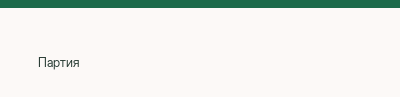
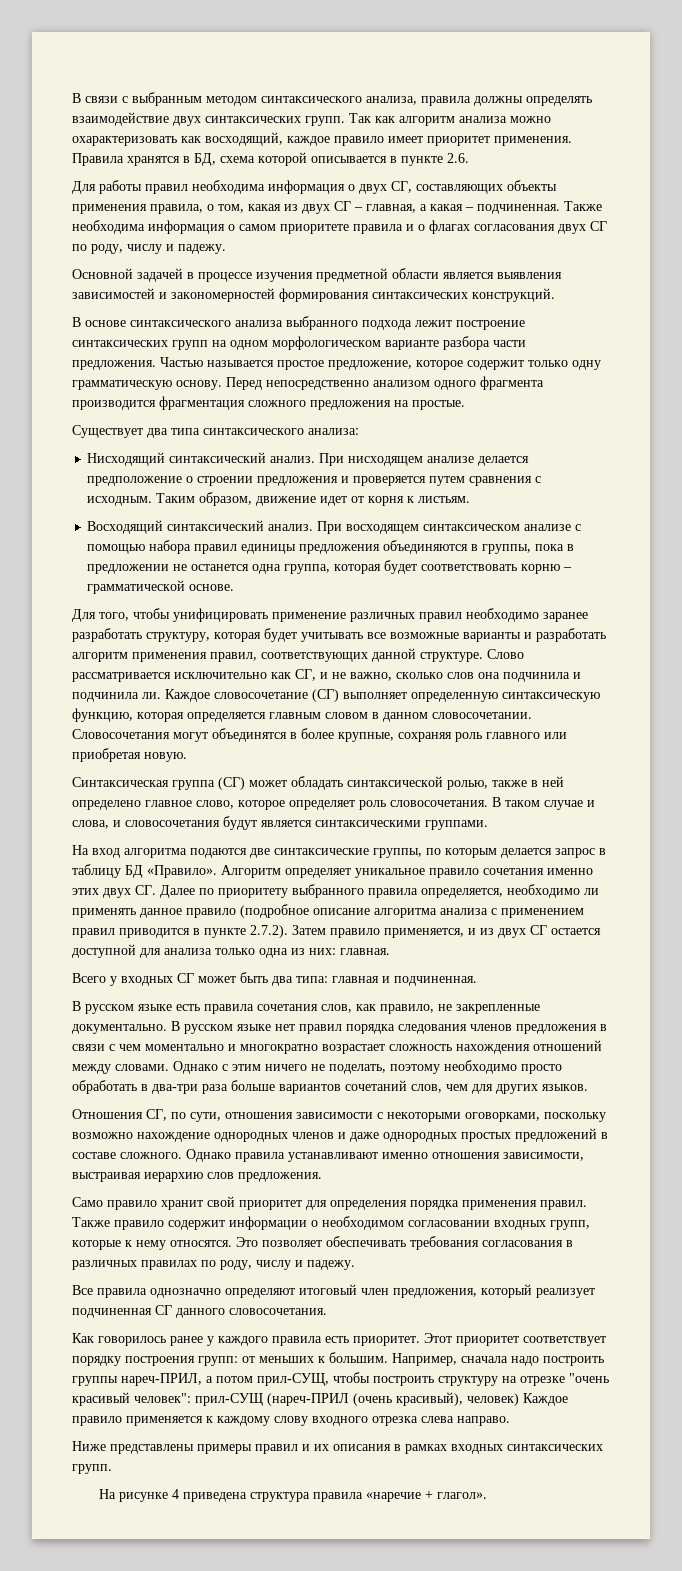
[38,57,80,70] Партия -> [72,92,592,106] [72,112,551,126] [72,132,572,146] [72,152,469,166] [72,180,557,194] [72,201,602,214] [72,220,607,234] [72,244,226,254] [72,268,562,282] [72,288,555,302] [72,316,525,330] [72,336,526,350] [72,357,601,370] [72,376,544,390] [72,396,465,410] [72,425,359,438] [87,452,530,466] [87,476,542,486] [87,492,471,506] [87,520,582,534] [87,540,575,554] [87,560,573,574] [87,580,235,594] [72,608,588,622] [72,628,606,642] [72,648,524,662] [72,669,581,682] [72,689,600,702] [72,708,532,722] [72,728,567,742] [72,748,187,762] [72,776,564,790] [72,797,595,810] [72,816,488,830] [72,845,606,858] [72,864,593,878] [72,884,599,898] [72,904,584,918] [72,925,601,938] [72,944,390,958] [72,972,477,986] [72,1001,540,1014] [72,1021,607,1034] [72,1040,602,1054] [72,1060,562,1074] [72,1080,588,1094] [72,1109,606,1122] [72,1128,608,1142] [72,1149,584,1162] [72,1172,322,1182] [72,1196,587,1210] [72,1216,590,1230] [72,1236,573,1250] [72,1260,355,1270] [72,1284,595,1298] [72,1305,327,1318] [72,1333,606,1346] [72,1352,604,1366] [72,1372,609,1386] [72,1392,568,1406] [72,1416,510,1426] [72,1441,603,1454] [72,1464,112,1474] [98,1489,487,1502] В связи с выбранным методом синтаксического анализа, правила должны определять взаимодействие двух синтаксических групп. Так как алгоритм анализа можно охарактеризовать как восходящий, каждое правило имеет приоритет применения. Правила хранятся в БД, схема которой описывается в пункте 2.6. // Для работы правил необходима информация о двух СГ, составляющих объекты применения правила, о том, какая из двух СГ – главная, а какая – подчиненная. Также необходима информация о самом приоритете правила и о флагах согласования двух СГ по роду, числу и падежу. // Основной задачей в процессе изучения предметной области является выявления зависимостей и закономерностей формирования синтаксических конструкций. // В основе синтаксического анализа выбранного подхода лежит построение синтаксических групп на одном морфологическом варианте разбора части предложения. Частью называется простое предложение, которое содержит только одну грамматическую основу. Перед непосредственно анализом одного фрагмента производится фрагментация сложного предложения на простые. // Существует два типа синтаксического анализа: // Нисходящий синтаксический анализ. При нисходящем анализе делается предположение о строении предложения и проверяется путем сравнения с исходным. Таким образом, движение идет от корня к листьям. // Восходящий синтаксический анализ. При восходящем синтаксическом анализе с помощью набора правил единицы предложения объединяются в группы, пока в предложении не останется одна группа, которая будет соответствовать корню – грамматической основе. // Для того, чтобы унифицировать применение различных правил необходимо заранее разработать структуру, которая будет учитывать все возможные варианты и разработать алгоритм применения правил, соответствующих данной структуре. Слово рассматривается исключительно как СГ, и не важно, сколько слов она подчинила и подчинила ли. Каждое словосочетание (СГ) выполняет определенную синтаксическую функцию, которая определяется главным словом в данном словосочетании. Словосочетания могут объединятся в более крупные, сохраняя роль главного или приобретая новую. // Синтаксическая группа (СГ) может обладать синтаксической ролью, также в ней определено главное слово, которое определяет роль словосочетания. В таком случае и слова, и словосочетания будут является синтаксическими группами. // На вход алгоритма подаются две синтаксические группы, по которым делается запрос в таблицу БД «Правило». Алгоритм определяет уникальное правило сочетания именно этих двух СГ. Далее по приоритету выбранного правила определяется, необходимо ли применять данное правило (подробное описание алгоритма анализа с применением правил приводится в пункте 2.7.2). Затем правило применяется, и из двух СГ остается доступной для анализа только одна из них: главная. // Всего у входных СГ может быть два типа: главная и подчиненная. // В русском языке есть правила сочетания слов, как правило, не закрепленные документально. В русском языке нет правил порядка следования членов предложения в связи с чем моментально и многократно возрастает сложность нахождения отношений между словами. Однако с этим ничего не поделать, поэтому необходимо просто обработать в два-три раза больше вариантов сочетаний слов, чем для других языков. // Отношения СГ, по сути, отношения зависимости с некоторыми оговорками, поскольку возможно нахождение однородных членов и даже однородных простых предложений в составе сложного. Однако правила устанавливают именно отношения зависимости, выстраивая иерархию слов предложения. // Само правило хранит свой приоритет для определения порядка применения правил. Также правило содержит информации о необходимом согласовании входных групп, которые к нему относятся. Это позволяет обеспечивать требования согласования в различных правилах по роду, числу и падежу. // Все правила однозначно определяют итоговый член предложения, который реализует подчиненная СГ данного словосочетания. // Как говорилось ранее у каждого правила есть приоритет. Этот приоритет соответствует порядку построения групп: от меньших к большим. Например, сначала надо построить группы нареч-ПРИЛ, а потом прил-СУЩ, чтобы построить структуру на отрезке "очень красивый человек": прил-СУЩ (нареч-ПРИЛ (очень красивый), человек) Каждое правило применяется к каждому слову входного отрезка слева направо. // Ниже представлены примеры правил и их описания в рамках входных синтаксических групп. // На рисунке 4 приведена структура правила «наречие + глагол».

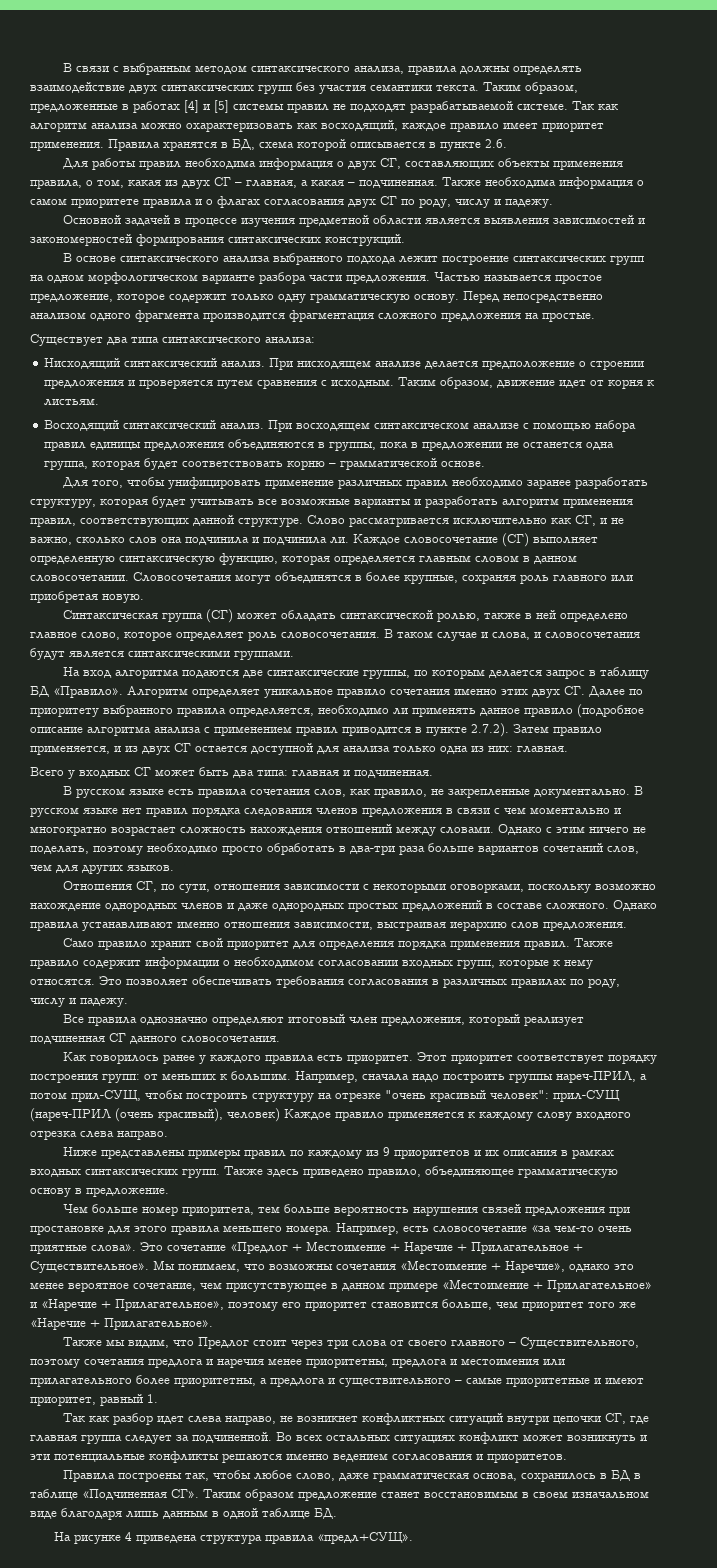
[305,116,345,126] групп. -> [258,82,578,94] [30,100,568,113] групп без участия семантики текста. Таким образом, предложенные в работах [4] и [5] системы правил не подходят разрабатываемой системе.
(298, 1449) none -> [289,1147,470,1159] по каждому из 9 приоритетов
(112, 1469) none -> [224,1166,618,1178] [30,1187,169,1197] [62,1204,630,1216] [30,1223,632,1235] [30,1241,583,1254] [30,1260,634,1273] [30,1279,652,1292] [30,1299,636,1311] [30,1318,213,1330] [62,1337,639,1349] [30,1358,565,1368] [30,1375,644,1387] [30,1394,158,1406] [62,1413,649,1425] [30,1432,647,1444] [30,1451,567,1463] [62,1470,641,1482] [30,1489,649,1501] [30,1508,337,1520] Также здесь приведено правило, объединяющее грамматическую основу в предложение. // Чем больше номер приоритета, тем больше вероятность нарушения связей предложения при простановке для этого правила меньшего номера. Например, есть словосочетание «за чем-то очень приятные слова». Это сочетание «Предлог + Местоимение + Наречие + Прилагательное + Существительное». Мы понимаем, что возможны сочетания «Местоимение + Наречие», однако это менее вероятное сочетание, чем присутствующее в данном примере «Местоимение + Прилагательное» и «Наречие + Прилагательное», поэтому его приоритет становится больше, чем приоритет того же «Наречие + Прилагательное». // Также мы видим, что Предлог стоит через три слова от своего главного – Существительного, поэтому сочетания предлога и наречия менее приоритетны, предлога и местоимения или прилагательного более приоритетны, а предлога и существительного – самые приоритетные и имеют приоритет, равный 1. // Так как разбор идет слева направо, не возникнет конфликтных ситуаций внутри цепочки СГ, где главная группа следует за подчиненной. Во всех остальных ситуациях конфликт может возникнуть и эти потенциальные конфликты решаются именно ведением согласования и приоритетов. // Правила построены так, чтобы любое слово, даже грамматическая основа, сохранилось в БД в таблице «Подчиненная СГ». Таким образом предложение станет восстановимым в своем изначальном виде благодаря лишь данным в одной таблице БД.
[365,1490,487,1502] «наречие + глагол». -> [316,1532,413,1544] «предл+СУЩ».

